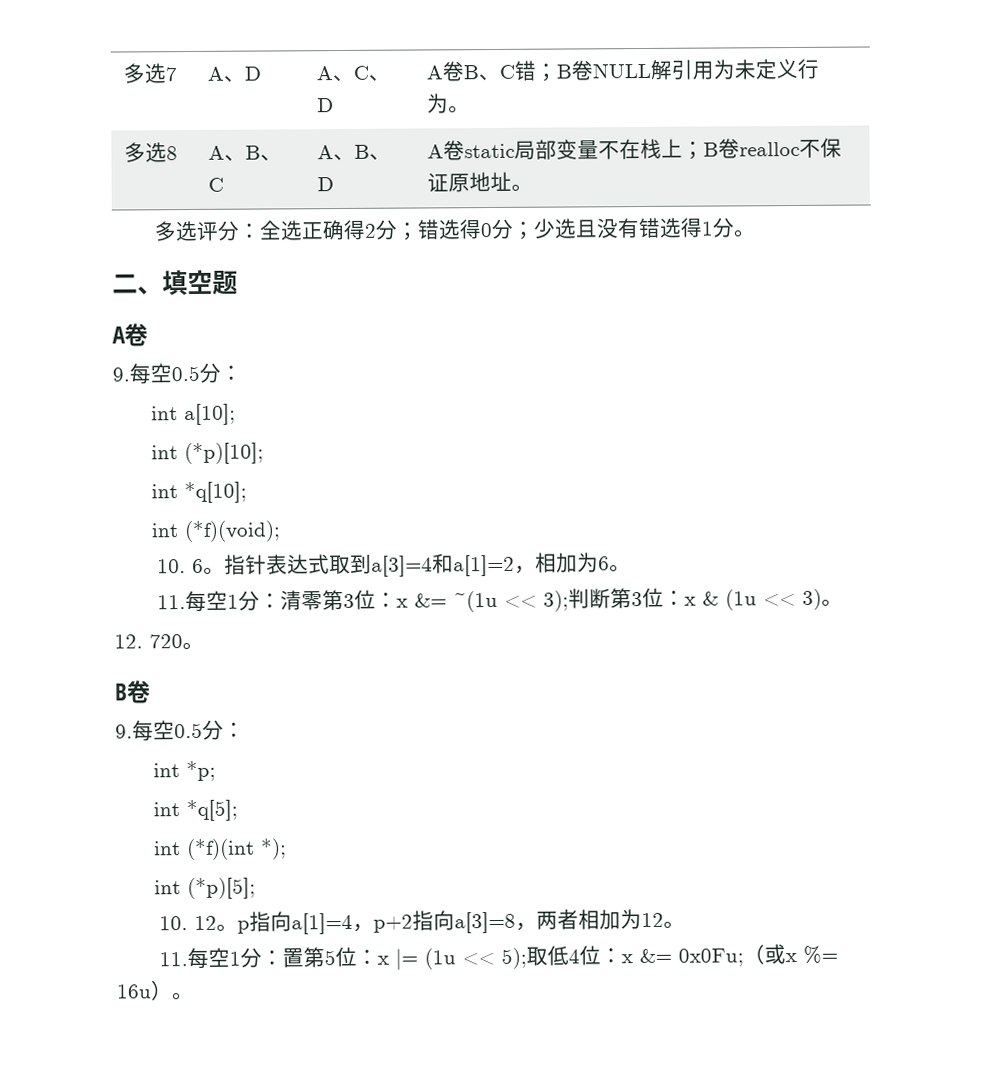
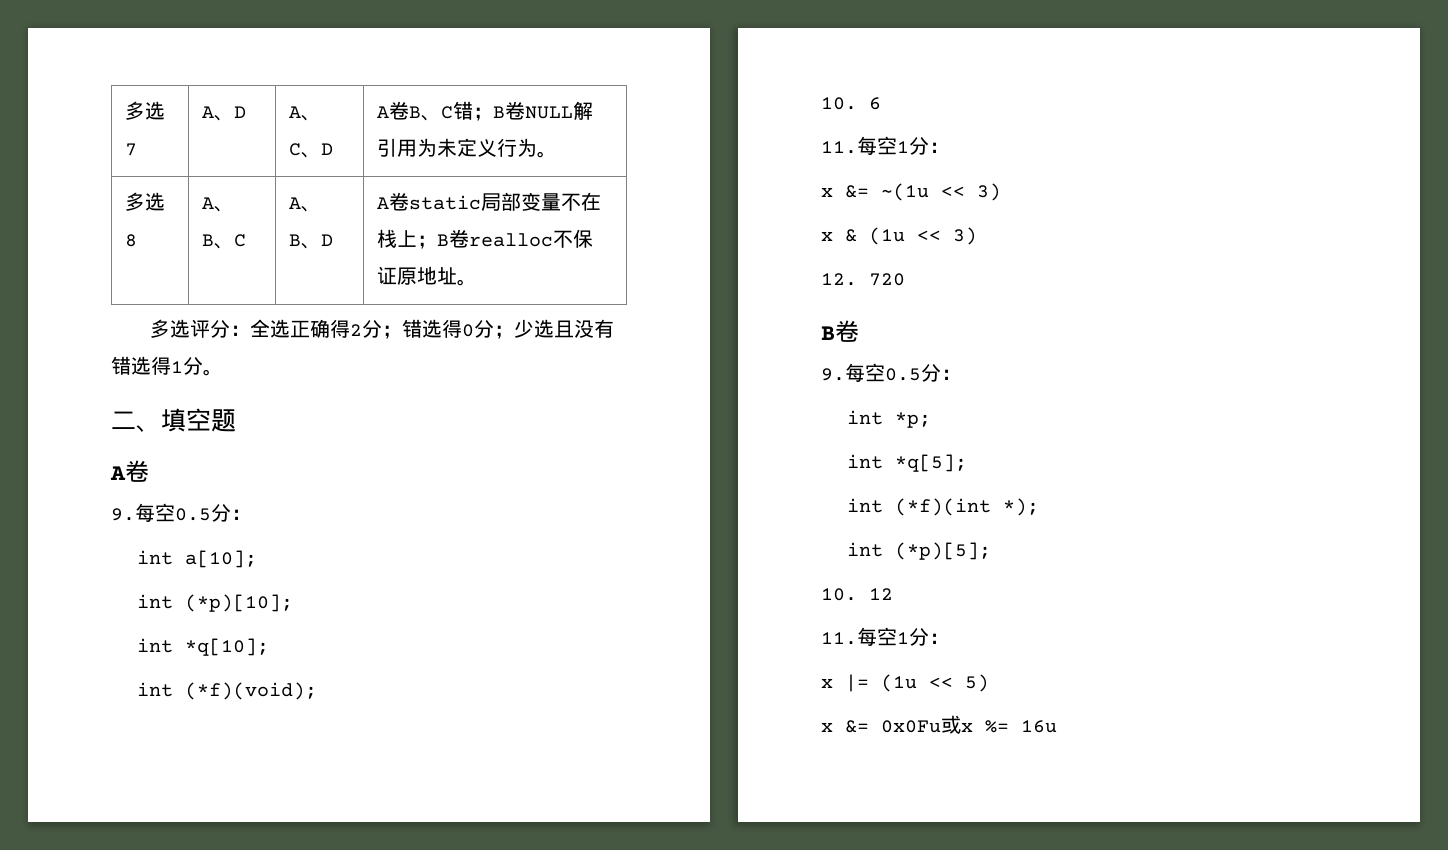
[202,552,631,577] [156,589,397,613] 。指针表达式取到a[3]=4和a[1]=2，相加为6。 // 11.每空1分：清零第3位： -> [821,136,949,155] // 11.每空1分： //
[542,587,685,612] 3);判断第3位： -> [977,183,1001,201] 3) //
[820,598,843,607] 。 -> (977, 236) none
[182,641,204,651] 。 -> (905, 279) none
[215,909,685,935] [158,946,378,970] 。p指向a[1]=4，p+2指向a[3]=8，两者相加为12。 // 11.每空1分：置第5位： -> [821,627,949,646] // 11.每空1分： //
[500,944,765,969] 5);取低4位：x &= 0x0Fu;（ -> [965,674,989,692] [821,720,941,733] 5) // x &= 0x0Fu
[150,980,194,1001] ）。 -> (1057, 726) none

